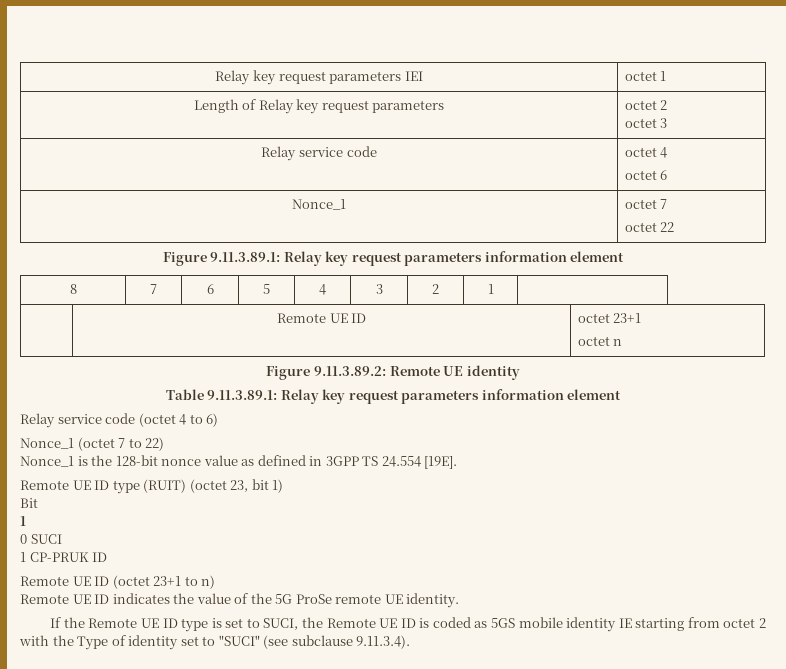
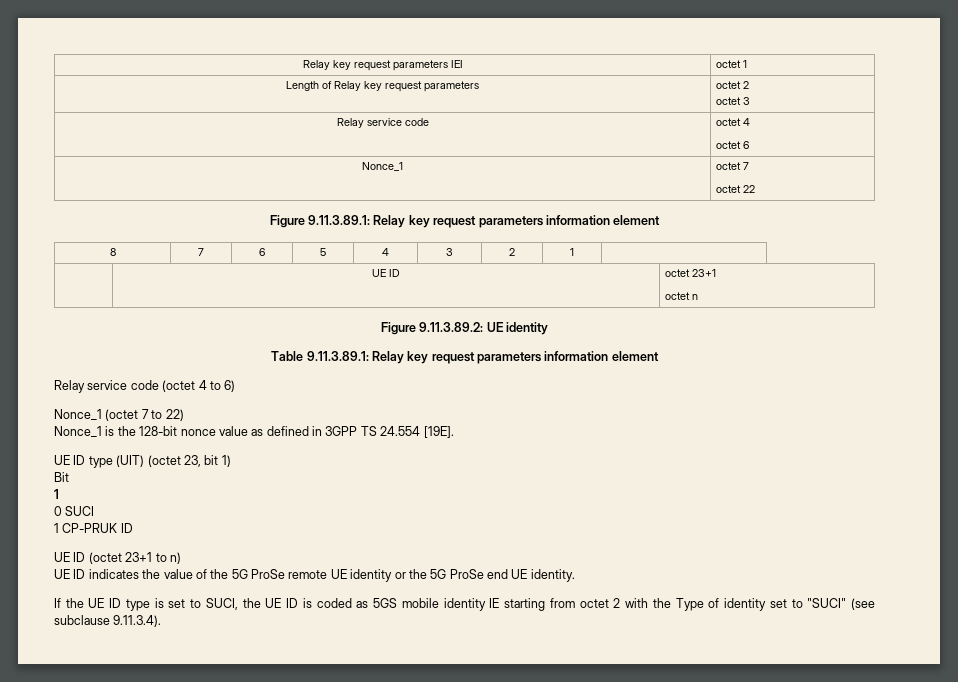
[276,313,326,323] Remote -> (574, 252) none
[389,366,440,376] Remote -> (484, 327) none
[20,479,187,494] Remote UE ID type (RUIT) -> [54,455,145,468] UE ID type (UIT)
[20,576,69,586] Remote -> (133, 528) none
[20,594,69,604] Remote -> (181, 558) none
(403, 599) none -> [350,569,528,582] identity or the 5G ProSe end UE
[88,618,138,628] Remote -> (84, 603) none
[326,618,376,628] Remote -> (261, 603) none

